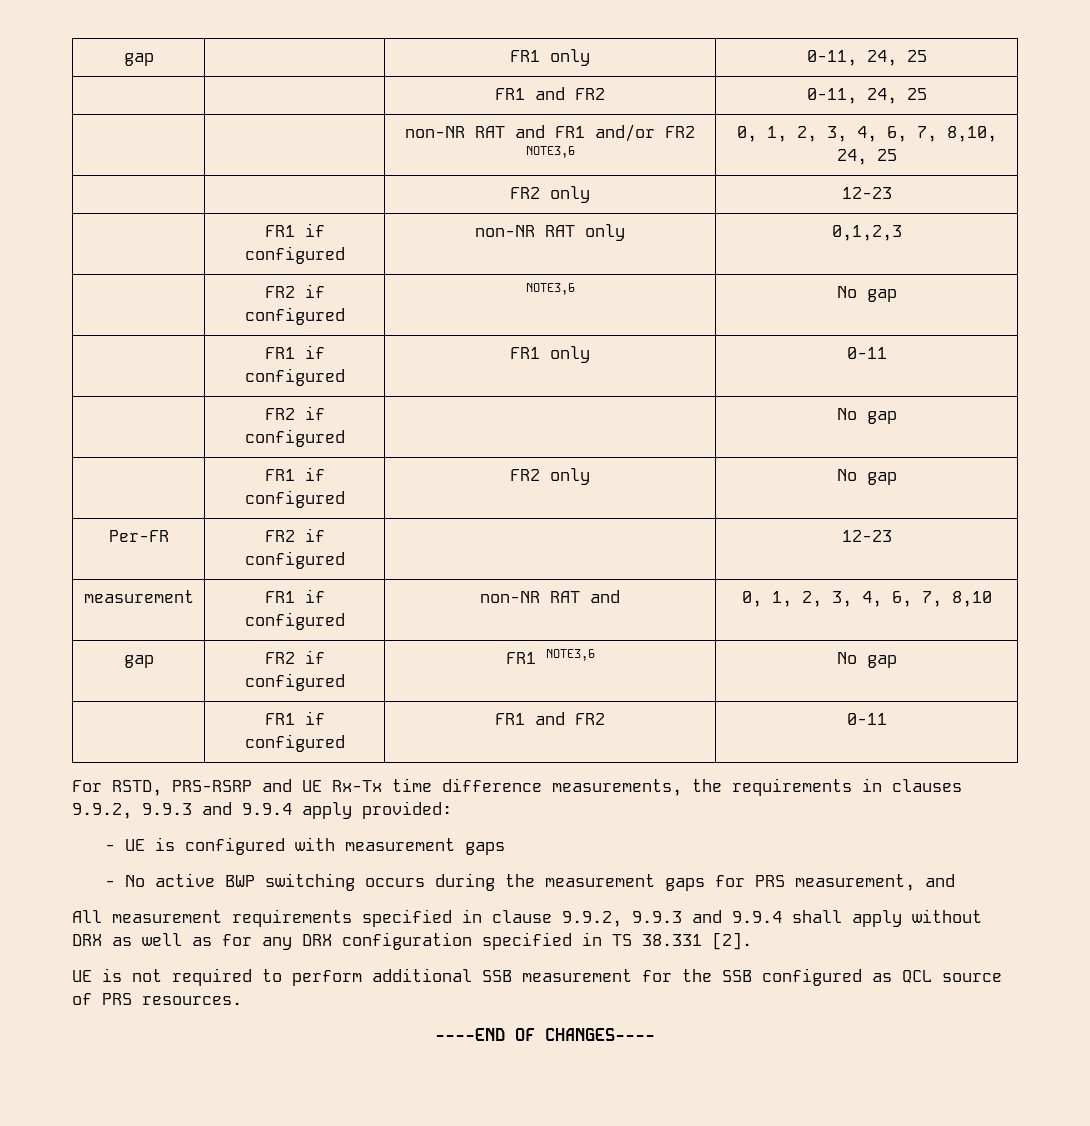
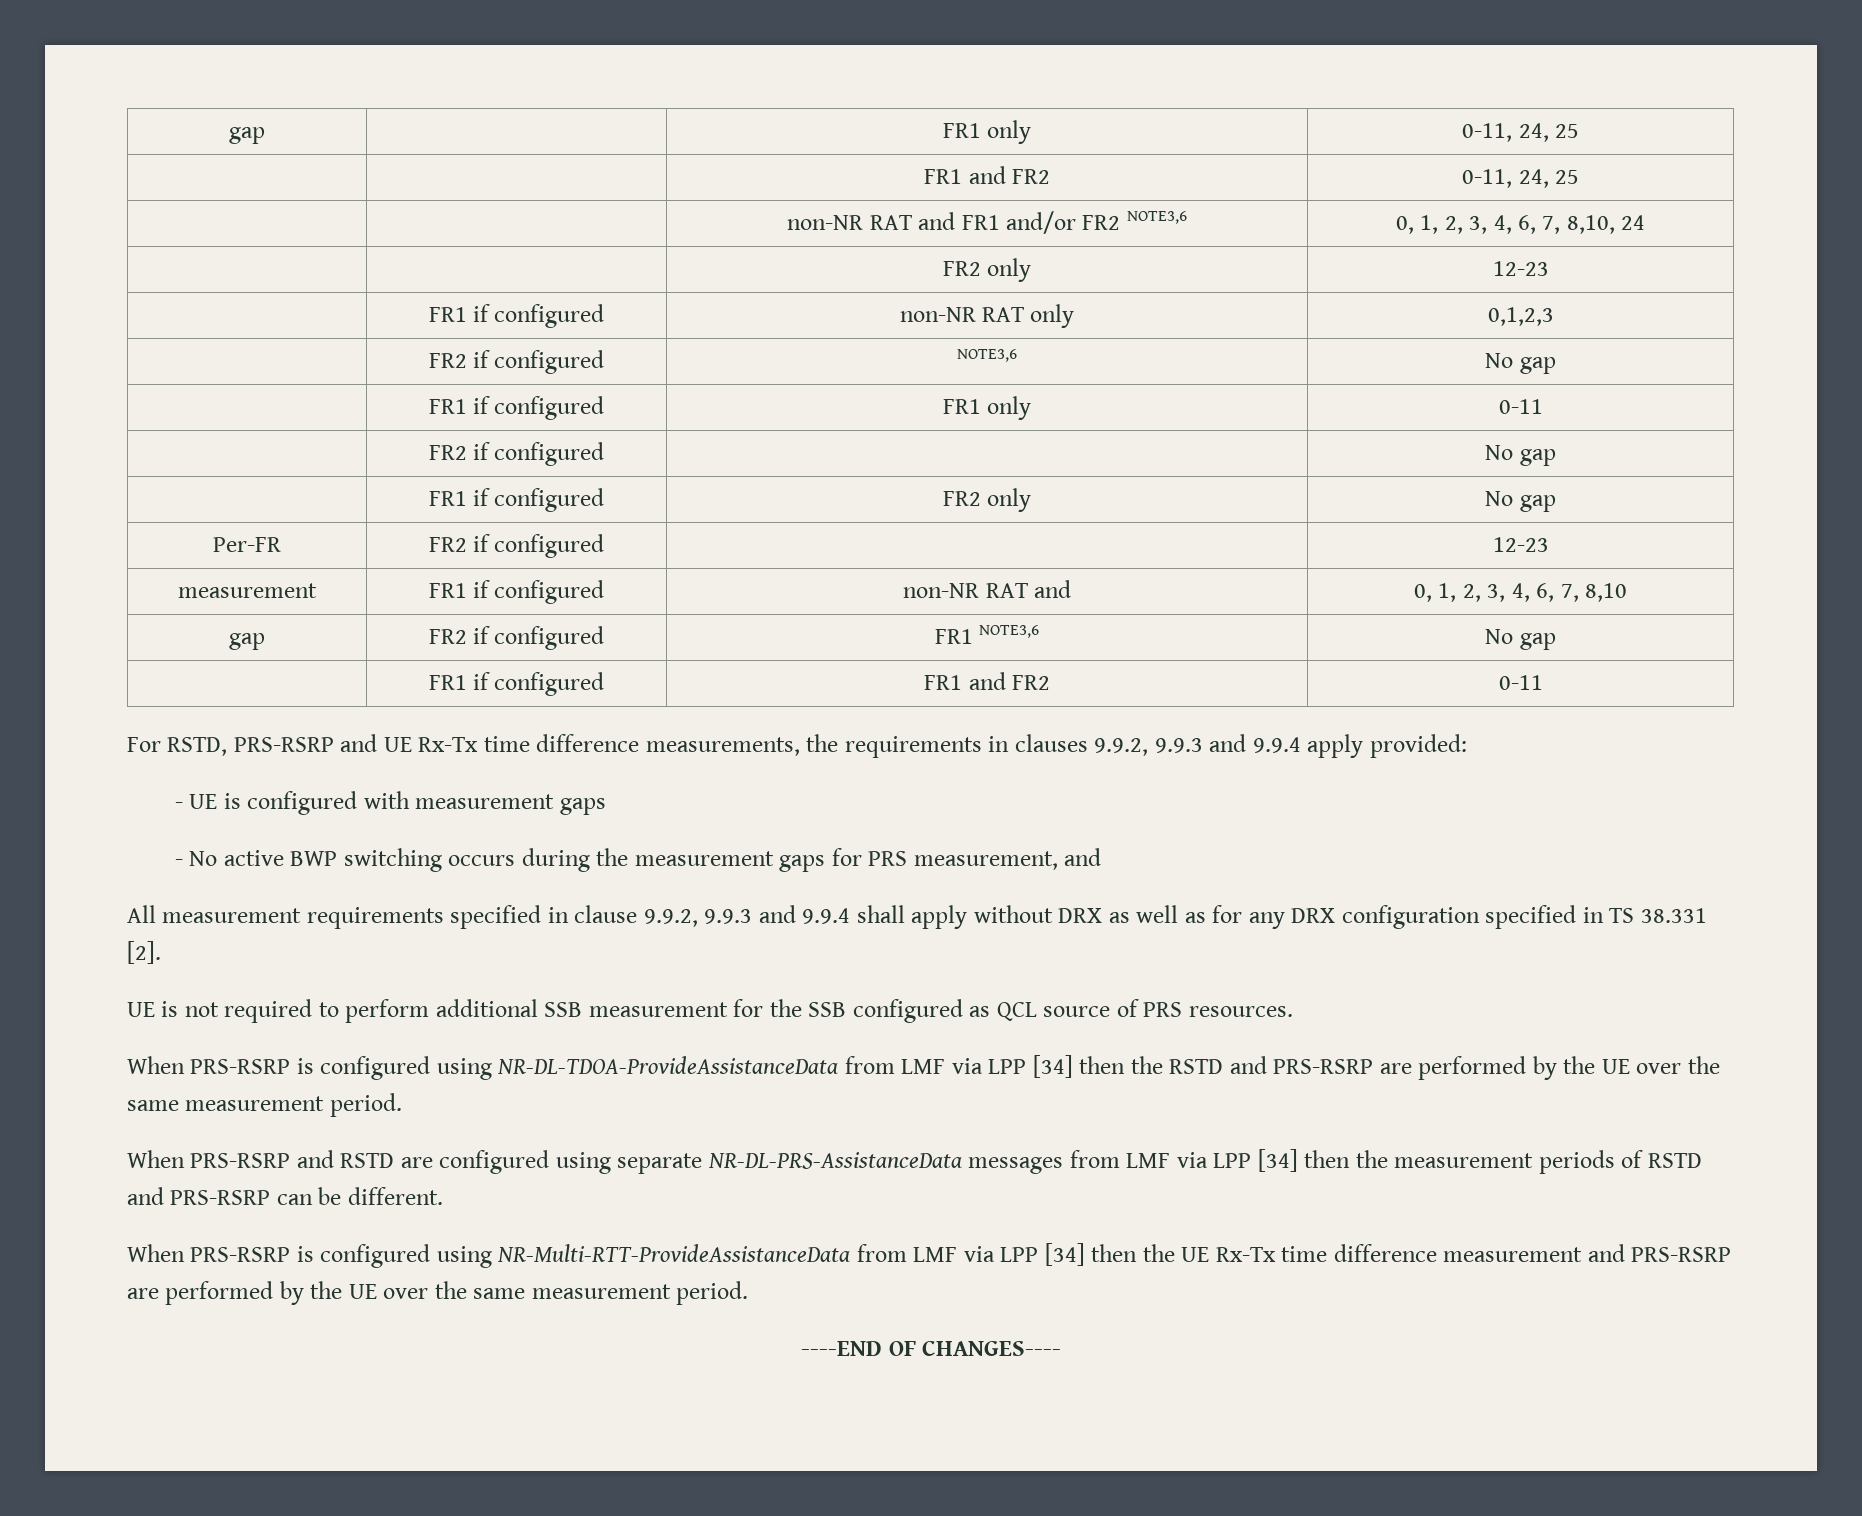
[836,149,897,165] 24, 25 -> [1621,215,1646,230] 24
(242, 1000) none -> [127,1055,1720,1080] [127,1093,402,1117] [127,1149,1702,1174] [127,1187,443,1205] [127,1243,1732,1268] [127,1281,749,1305] // When PRS-RSRP is configured using NR-DL-TDOA-ProvideAssistanceData from LMF via LPP [34] then the RSTD and PRS-RSRP are performed by the UE over the same measurement period. // When PRS-RSRP and RSTD are configured using separate NR-DL-PRS-AssistanceData messages from LMF via LPP [34] then the measurement periods of RSTD and PRS-RSRP can be different. // When PRS-RSRP is configured using NR-Multi-RTT-ProvideAssistanceData from LMF via LPP [34] then the UE Rx-Tx time difference measurement and PRS-RSRP are performed by the UE over the same measurement period.

